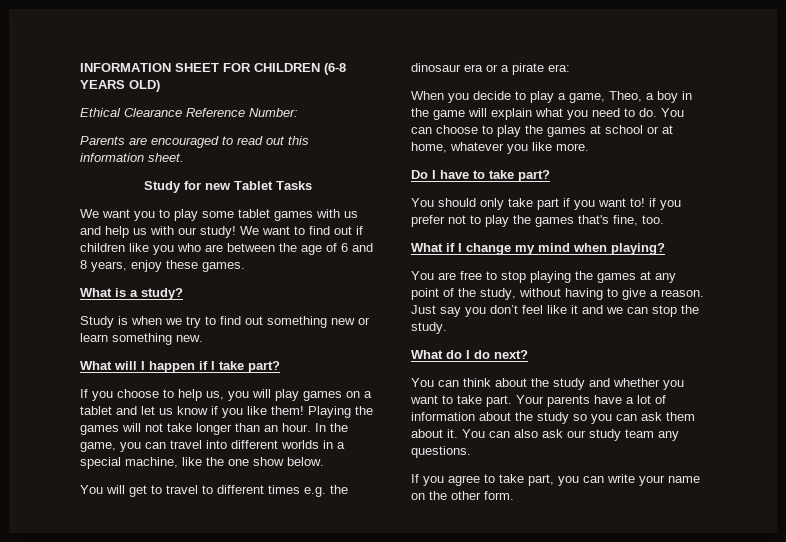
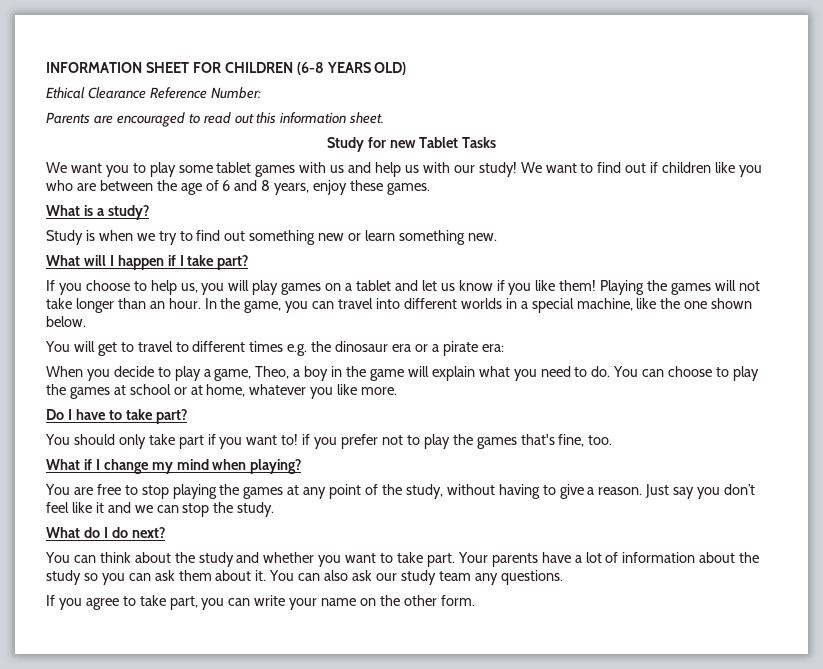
[253,457,284,466] show -> [711,298,753,309] shown

